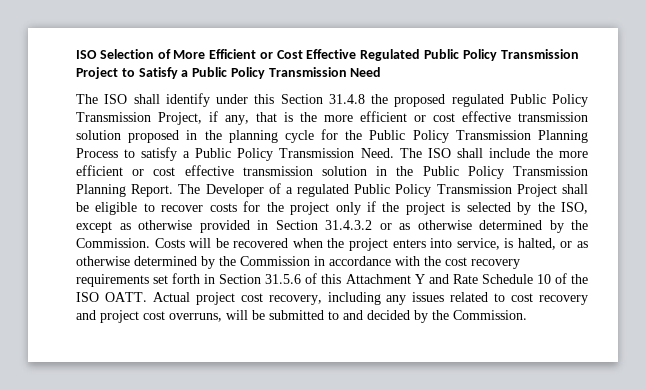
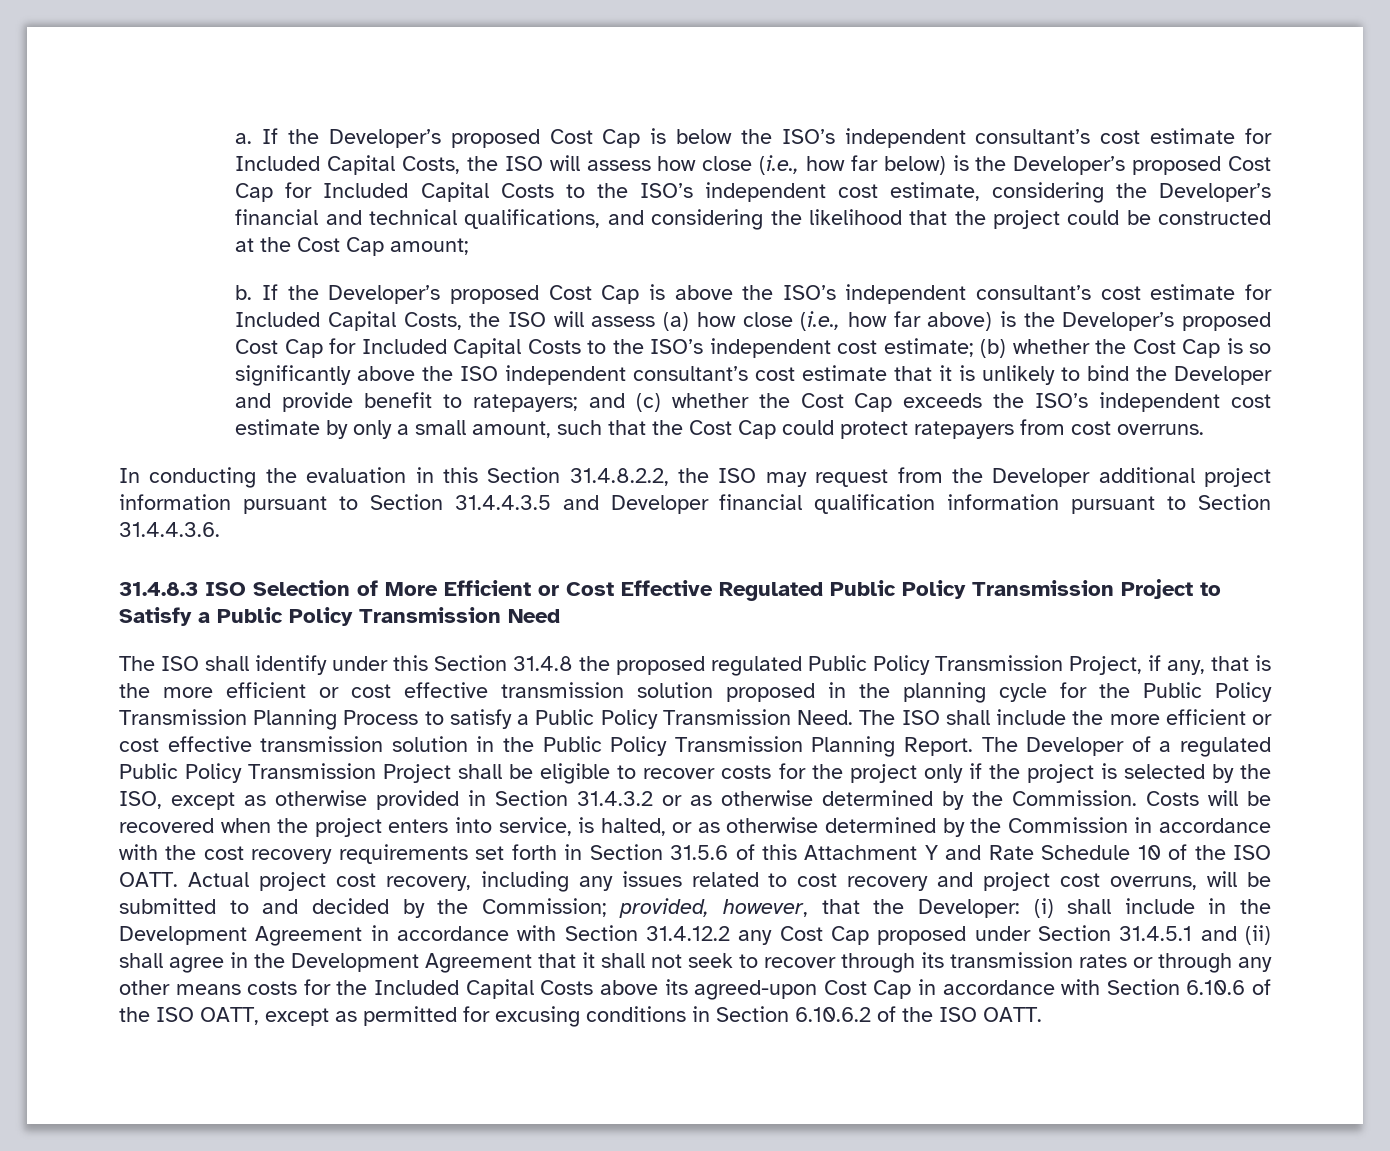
(76, 54) none -> [235,128,1273,148] [235,155,1271,175] [235,182,1271,203] [235,209,1272,230] [235,237,470,256] [235,284,1272,304] [235,311,1271,331] [235,338,1272,358] [235,365,1273,386] [235,392,1271,412] [235,419,1205,439] [119,467,1271,488] [119,494,1271,514] [119,522,220,537] [119,582,198,596] a. If the Developer’s proposed Cost Cap is below the ISO’s independent consultant’s cost estimate for Included Capital Costs, the ISO will assess how close (i.e., how far below) is the Developer’s proposed Cost Cap for Included Capital Costs to the ISO’s independent cost estimate, considering the Developer’s financial and technical qualifications, and considering the likelihood that the project could be constructed at the Cost Cap amount; // b. If the Developer’s proposed Cost Cap is above the ISO’s independent consultant’s cost estimate for Included Capital Costs, the ISO will assess (a) how close (i.e., how far above) is the Developer’s proposed Cost Cap for Included Capital Costs to the ISO’s independent cost estimate; (b) whether the Cost Cap is so significantly above the ISO independent consultant’s cost estimate that it is unlikely to bind the Developer and provide benefit to ratepayers; and (c) whether the Cost Cap exceeds the ISO’s independent cost estimate by only a small amount, such that the Cost Cap could protect ratepayers from cost overruns. // In conducting the evaluation in this Section 31.4.8.2.2, the ISO may request from the Developer additional project information pursuant to Section 31.4.4.3.5 and Developer financial qualification information pursuant to Section 31.4.4.3.6. // 31.4.8.3
[453,310,527,320] Commission. -> [481,898,1271,918] [119,925,1271,946] [119,952,1272,973] [119,979,1271,1000] [119,1006,1042,1027] Commission; provided, however, that the Developer: (i) shall include in the Development Agreement in accordance with Section 31.4.12.2 any Cost Cap proposed under Section 31.4.5.1 and (ii) shall agree in the Development Agreement that it shall not seek to recover through its transmission rates or through any other means costs for the Included Capital Costs above its agreed-upon Cost Cap in accordance with Section 6.10.6 of the ISO OATT, except as permitted for excusing conditions in Section 6.10.6.2 of the ISO OATT.

